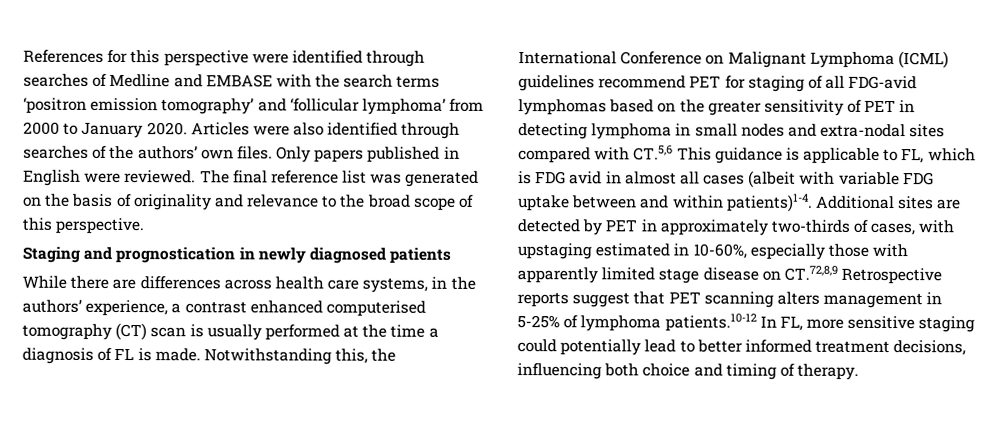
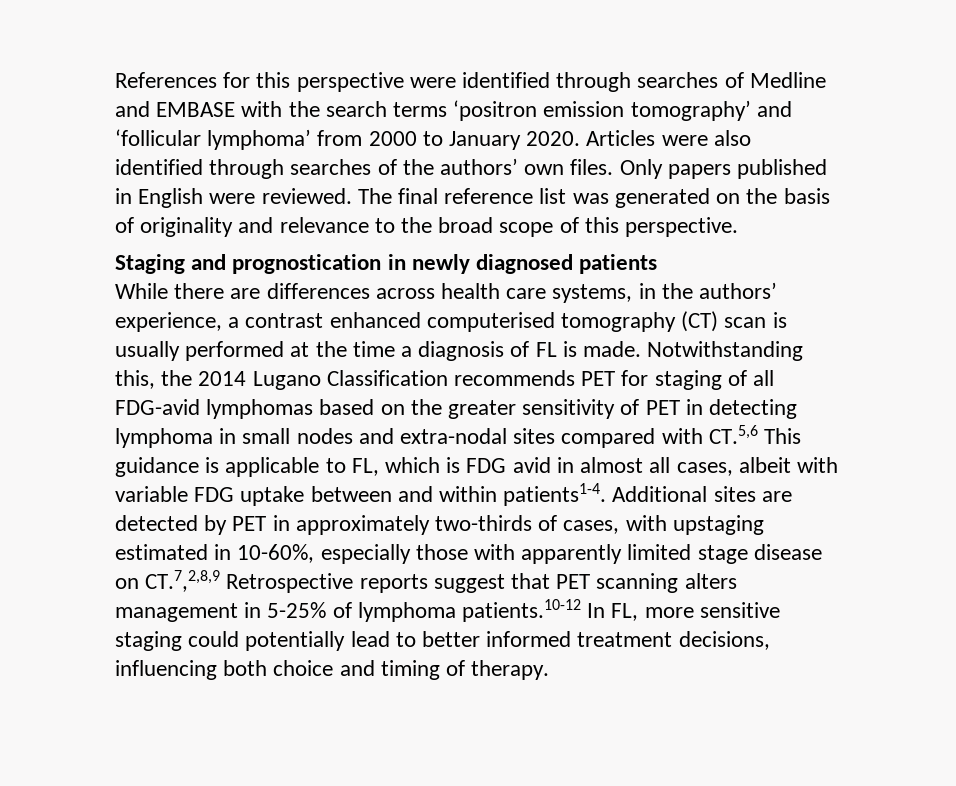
[518,51,949,69] [518,75,687,92] International Conference on Malignant Lymphoma (ICML) guidelines recommend -> [198,370,576,390] 2014 Lugano Classification recommends
[703,170,797,188] cases (albeit -> [676,457,791,476] cases, albeit
[726,193,813,212] patients)1-4. -> [503,483,607,506] patients1-4.
[783,265,838,281] CT.72,8,9 -> [145,570,221,592] CT.7,2,8,9

